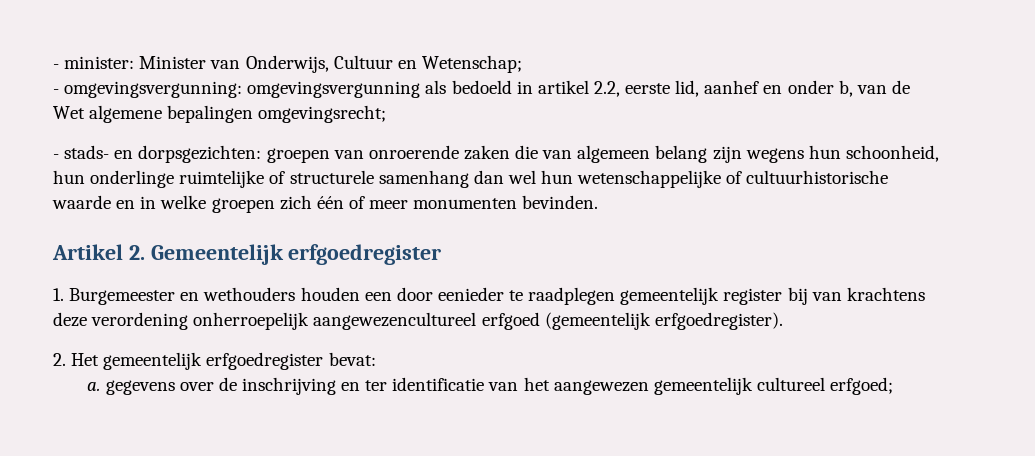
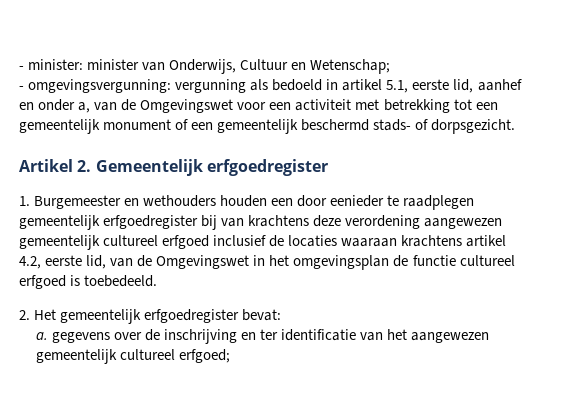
[139,56,207,69] Minister -> [87,59,140,70] minister
[247,81,421,98] omgevingsvergunning -> [175,79,247,93] vergunning
[593,81,620,97] 2.2, -> [386,80,409,93] 5.1,
[838,80,910,97] [53,105,387,123] [53,145,939,163] [53,170,889,188] [52,195,599,213] b, van de Wet algemene bepalingen omgevingsrecht; // - stads- en dorpsgezichten: groepen van onroerende zaken die van algemeen belang zijn wegens hun schoonheid, hun onderlinge ruimtelijke of structurele samenhang dan wel hun wetenschappelijke of cultuurhistorische waarde en in welke groepen zich één of meer monumenten bevinden. -> [78,99,498,113] [19,119,516,134] a, van de Omgevingswet voor een activiteit met betrekking tot een gemeentelijk monument of een gemeentelijk beschermd stads- of dorpsgezicht.
[723,288,783,305] register -> [103,215,199,229] erfgoedregister
[193,312,783,330] onherroepelijk aangewezencultureel erfgoed (gemeentelijk erfgoedregister). -> [424,218,503,229] [19,235,507,250] [19,255,515,270] [19,275,158,289] aangewezen gemeentelijk cultureel erfgoed inclusief de locaties waaraan krachtens artikel 4.2, eerste lid, van de Omgevingswet in het omgevingsplan de functie cultureel erfgoed is toebedeeld.

